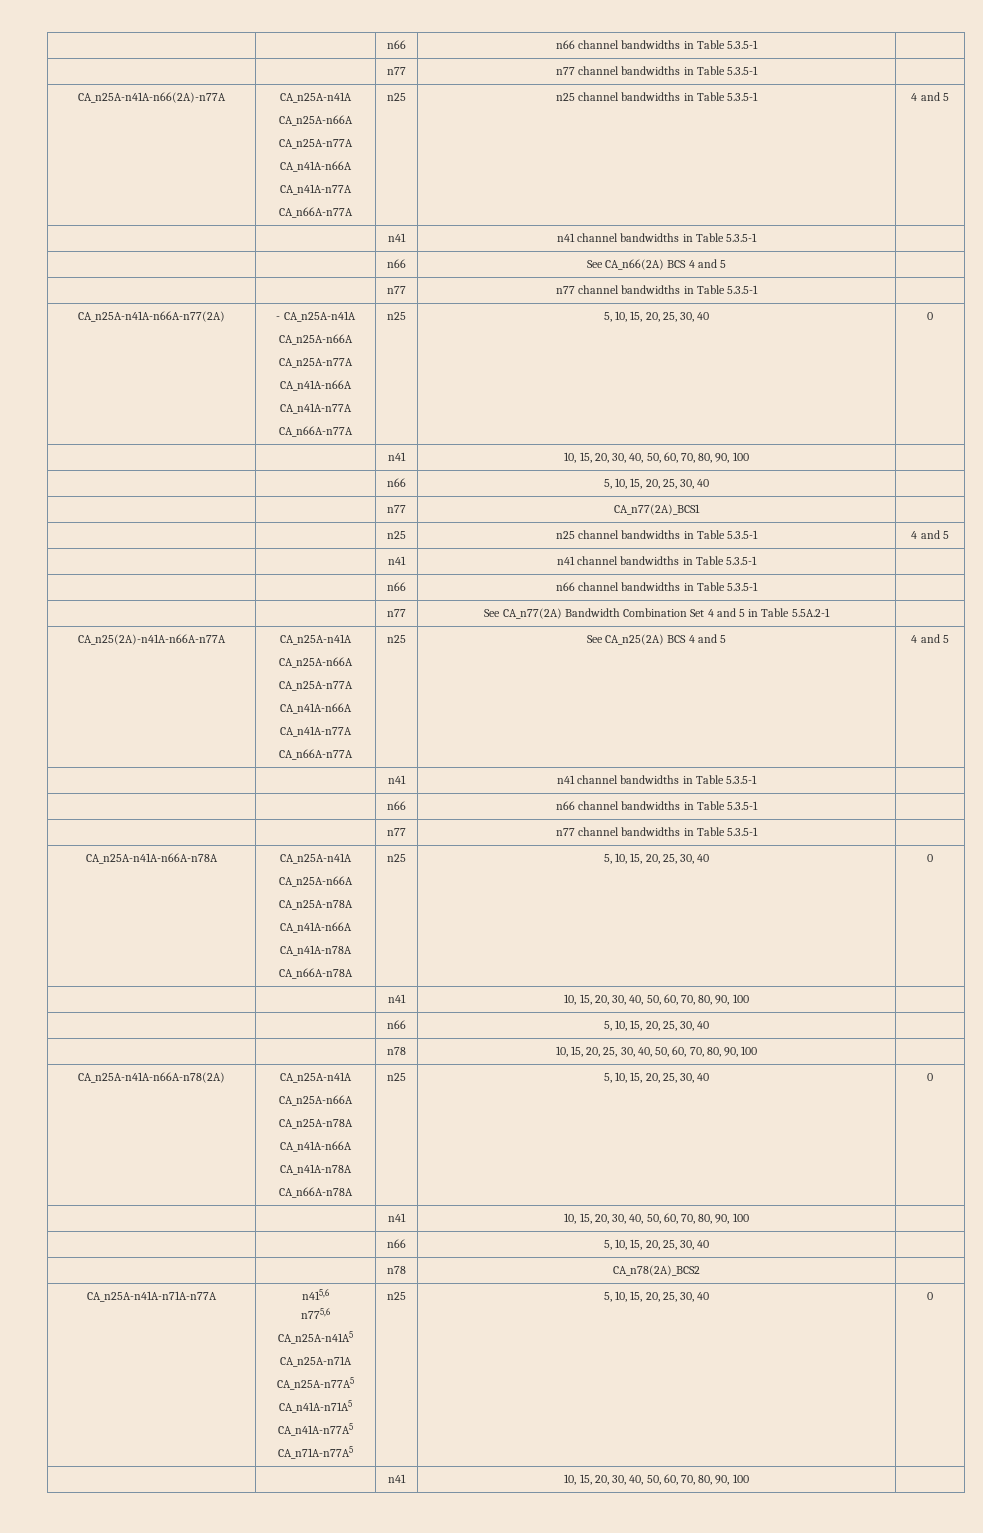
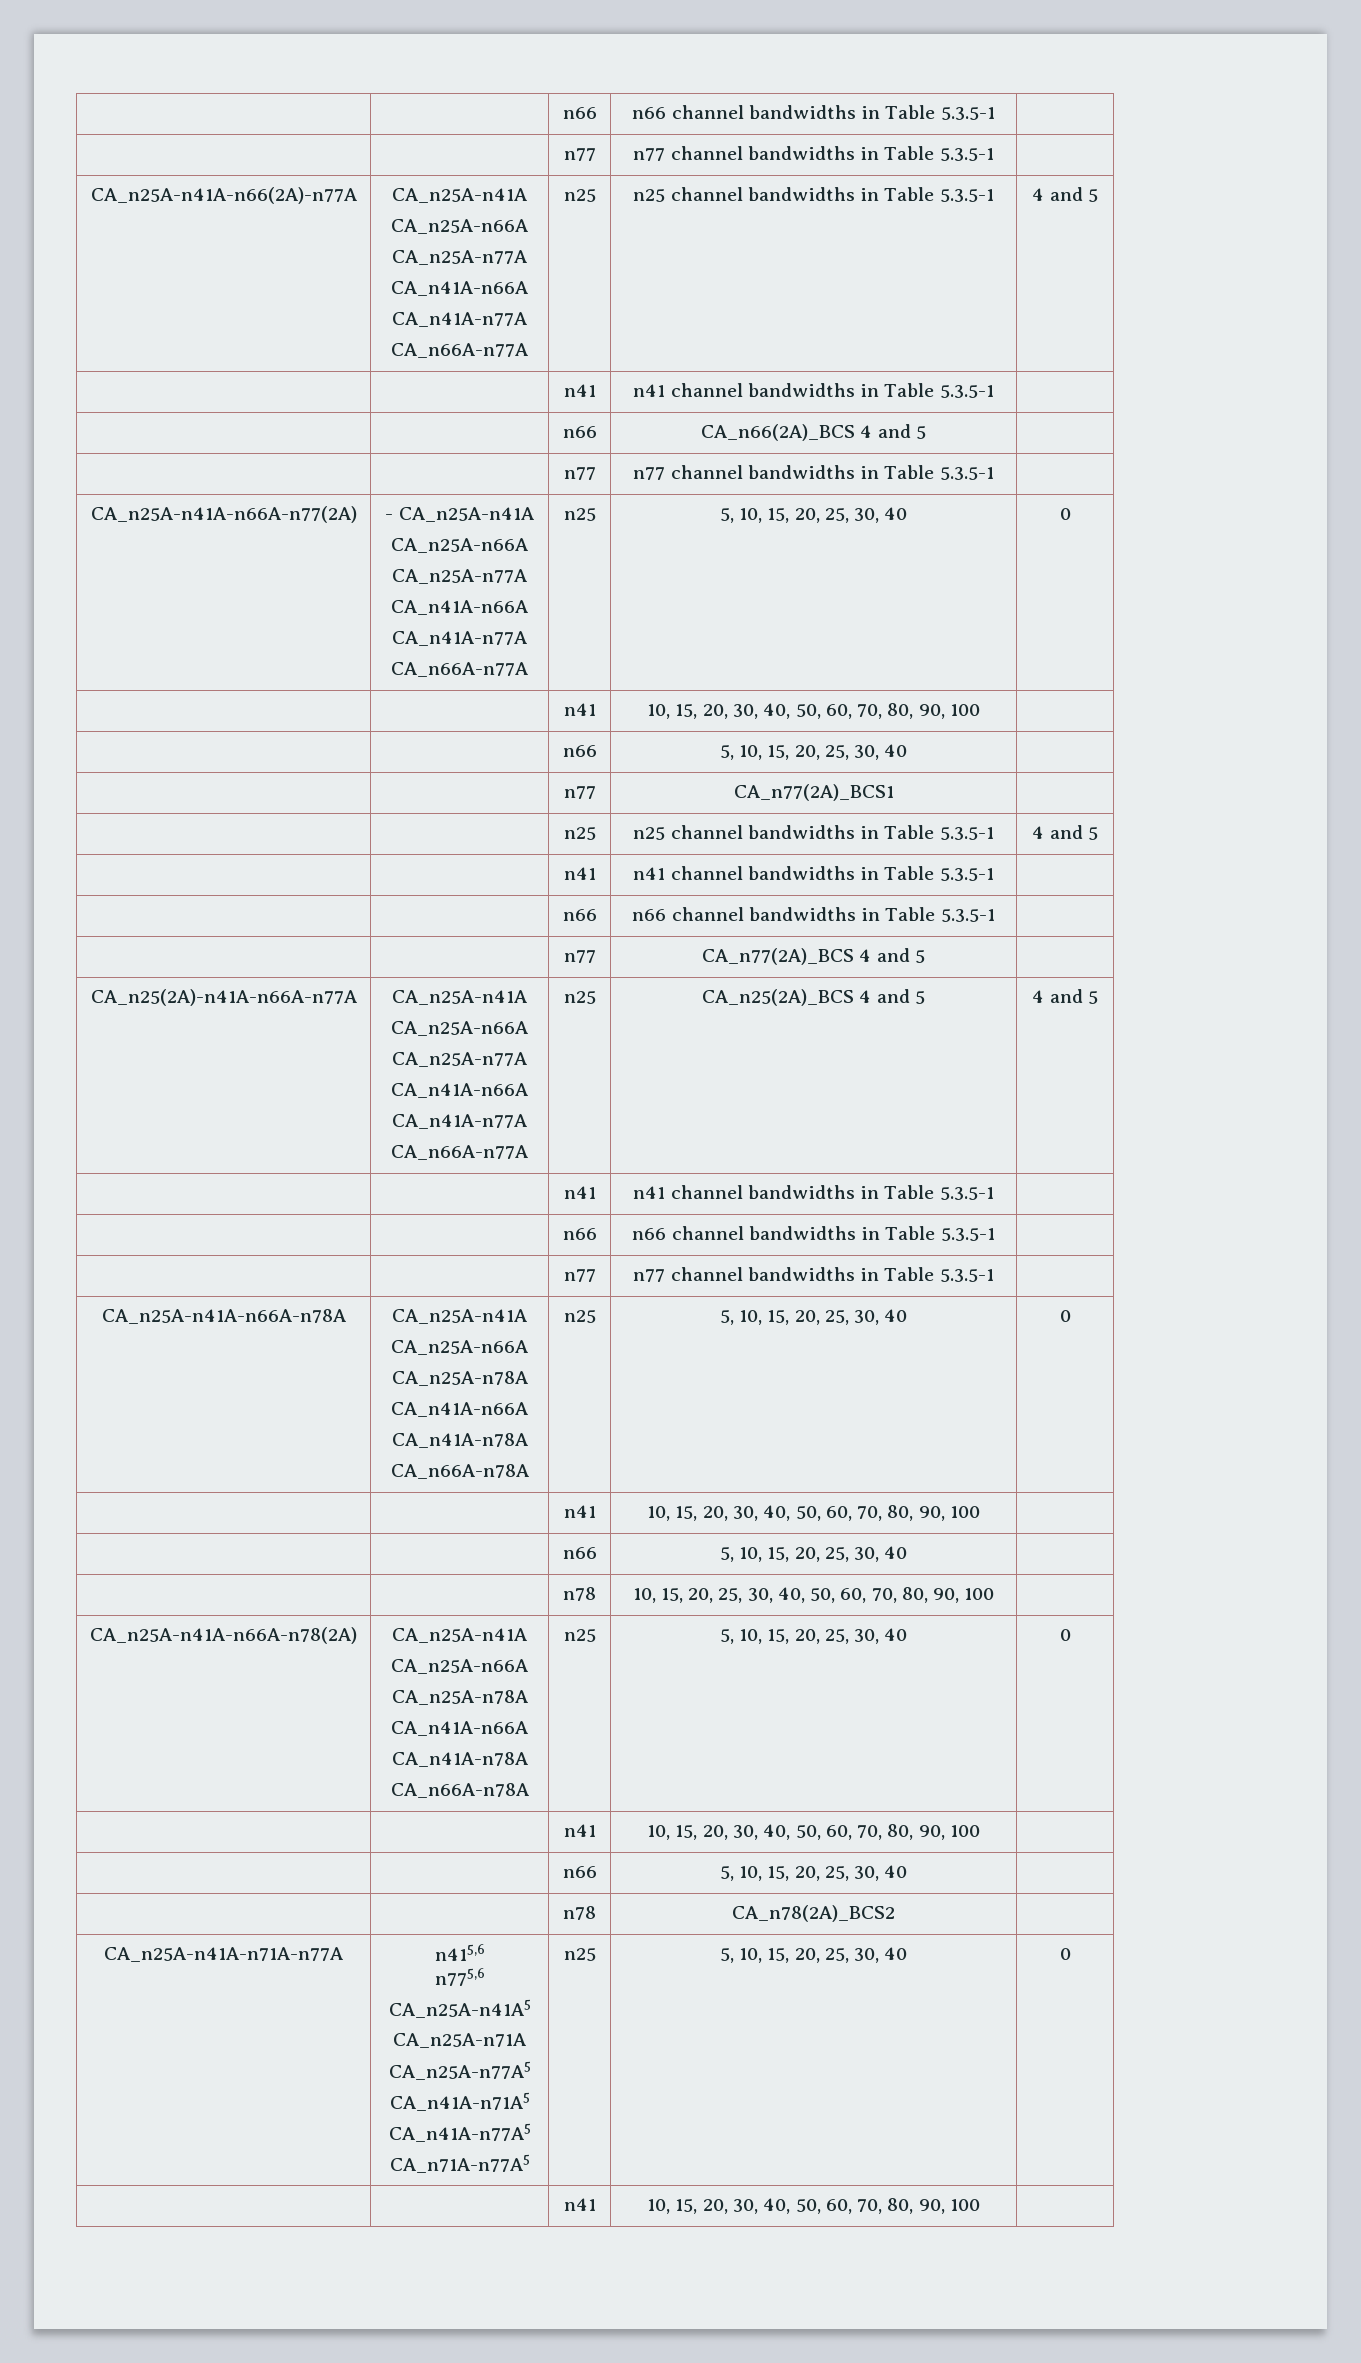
[586,259,687,270] See CA_n66(2A) BCS -> [701,424,856,441] CA_n66(2A)_BCS
[484,608,830,619] See CA_n77(2A) Bandwidth Combination Set 4 and 5 in Table 5.5A.2-1 -> [702,948,925,965] CA_n77(2A)_BCS 4 and 5
[586,634,687,645] See CA_n25(2A) BCS -> [702,989,855,1006] CA_n25(2A)_BCS

